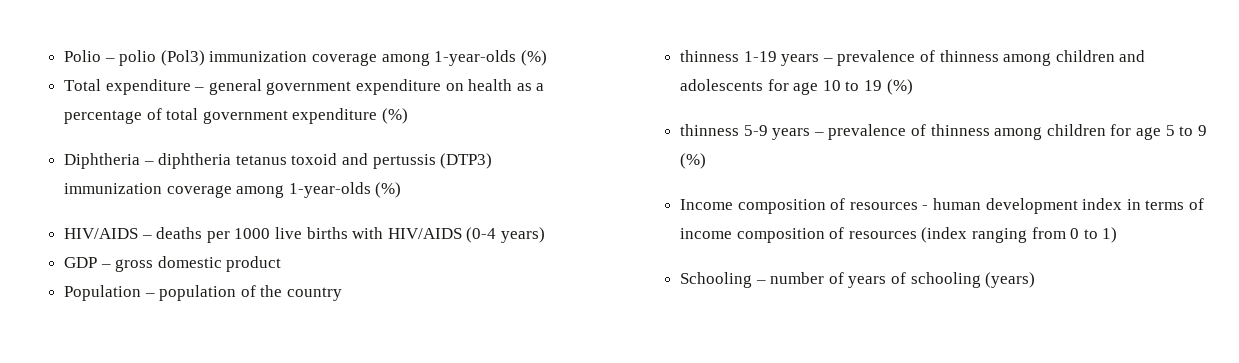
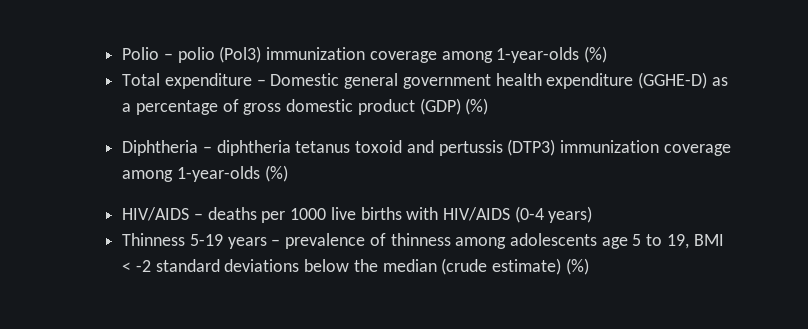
(205, 89) none -> [270,73,340,86] Domestic
[355,79,513,95] expenditure on health -> [495,72,708,89] health expenditure (GGHE-D)
[166,108,378,124] total government expenditure -> [243,98,461,115] gross domestic product (GDP)
[64,256,282,272] [64,285,342,301] [680,50,1146,66] [680,79,913,95] [680,124,1207,140] [680,153,707,169] [680,198,1204,214] [680,227,1118,243] [680,272,1036,288] GDP – gross domestic product // Population – population of the country // thinness 1-19 years – prevalence of thinness among children and adolescents for age 10 to 19 (%) // thinness 5-9 years – prevalence of thinness among children for age 5 to 9 (%) // Income composition of resources - human development index in terms of income composition of resources (index ranging from 0 to 1) // Schooling – number of years of schooling (years) -> [122,233,724,249] [122,258,589,275] Thinness 5-19 years – prevalence of thinness among adolescents age 5 to 19, BMI < -2 standard deviations below the median (crude estimate) (%)

